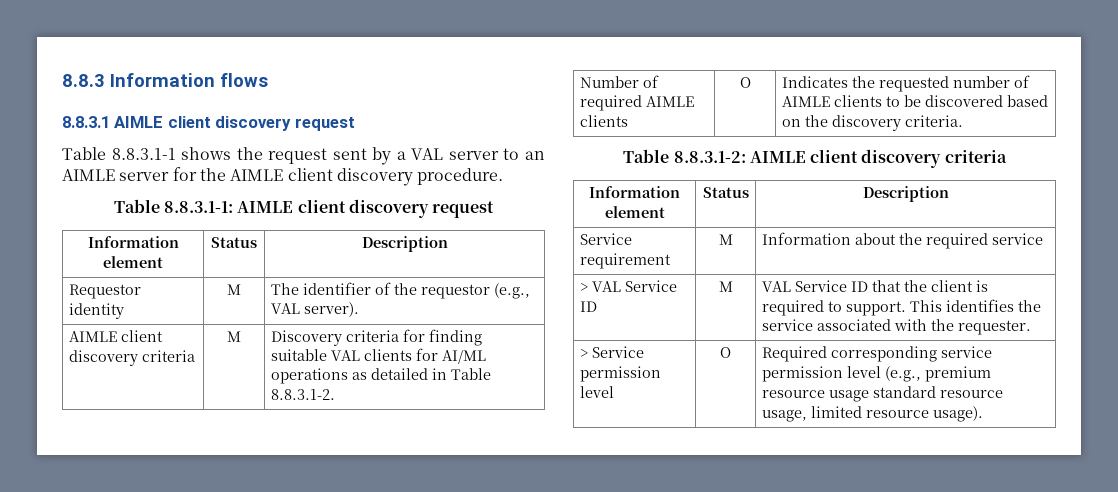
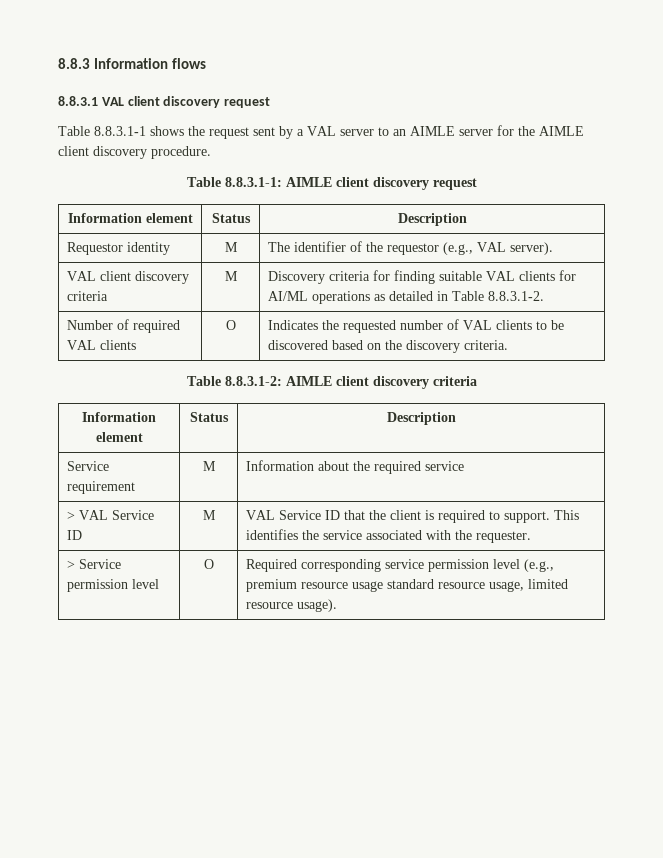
[114,116,164,128] AIMLE -> [101,97,124,106] VAL
[68,331,117,342] AIMLE -> [67,271,97,281] VAL
[645,96,694,107] AIMLE -> [67,340,97,350] VAL
[781,96,830,107] AIMLE -> [463,320,493,330] VAL

